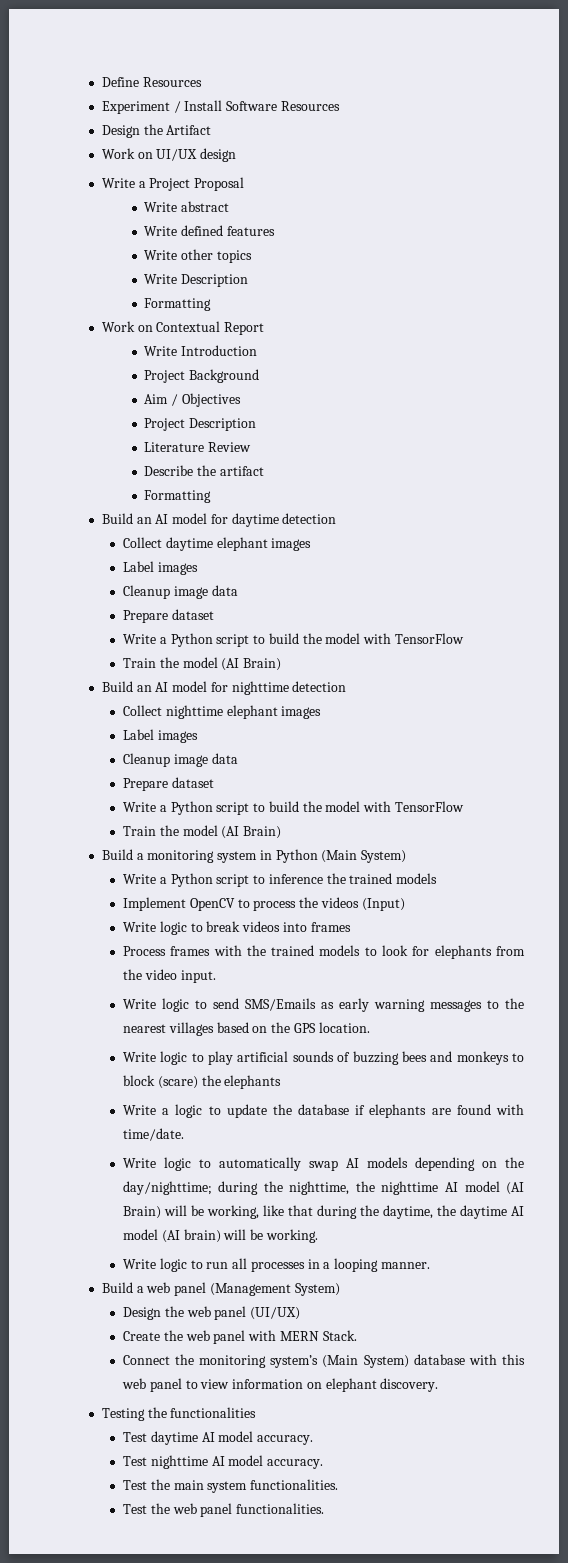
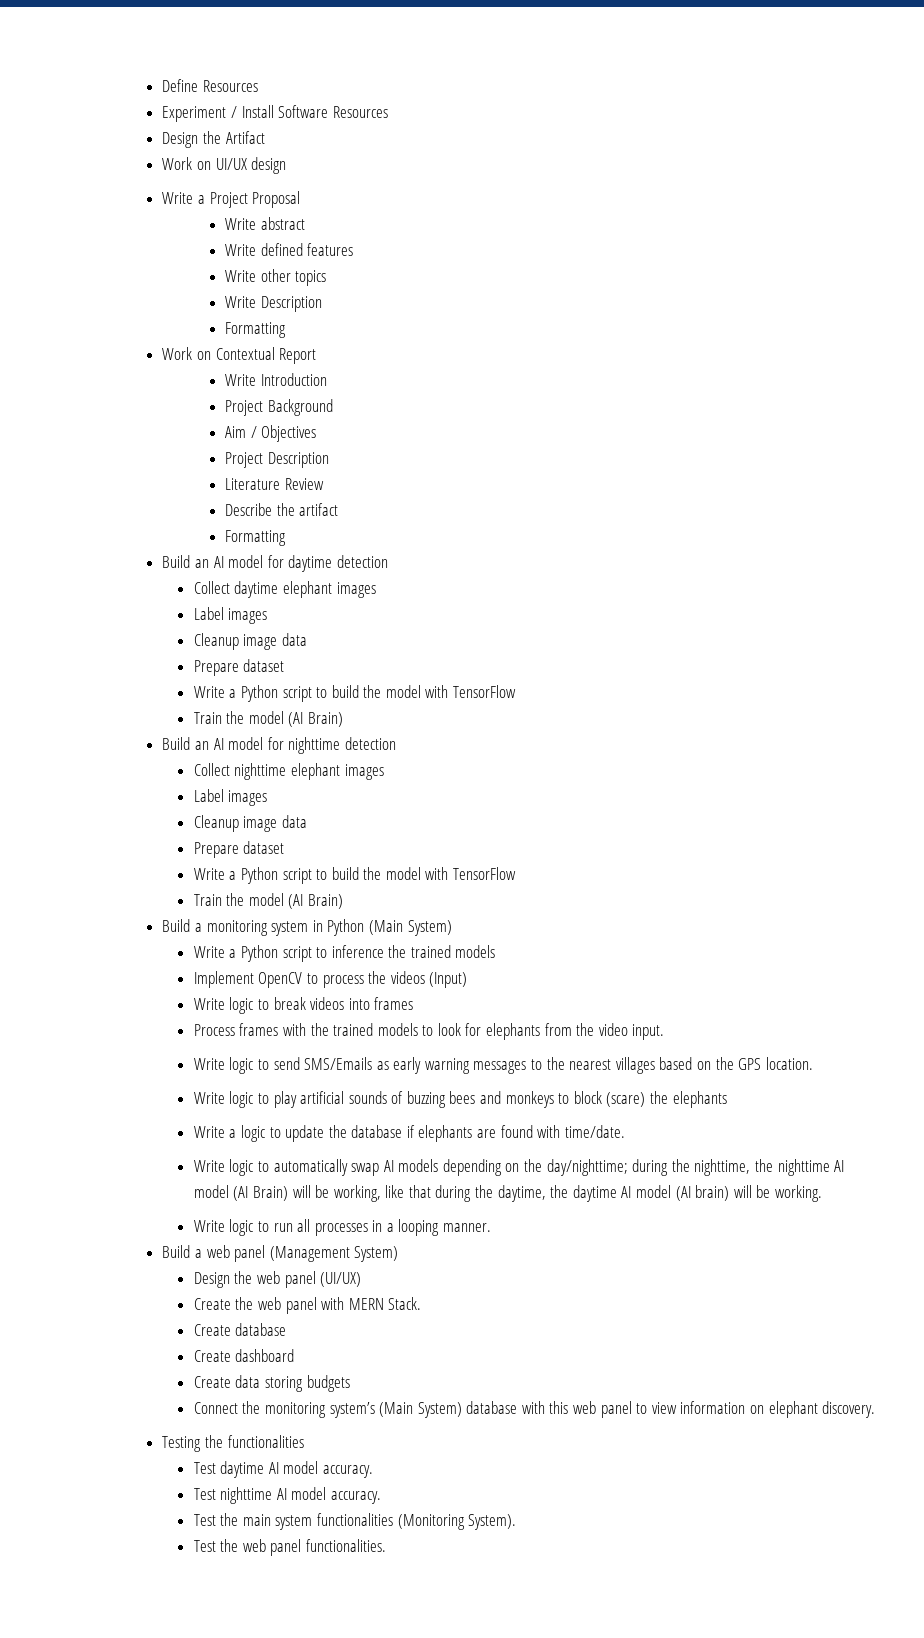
(357, 1335) none -> [193,1323,287,1336] [193,1349,295,1362] [193,1375,350,1392] // Create database // Create dashboard // Create data storing budgets
[250,1479,339,1490] functionalities. -> [317,1513,517,1530] functionalities (Monitoring System).

